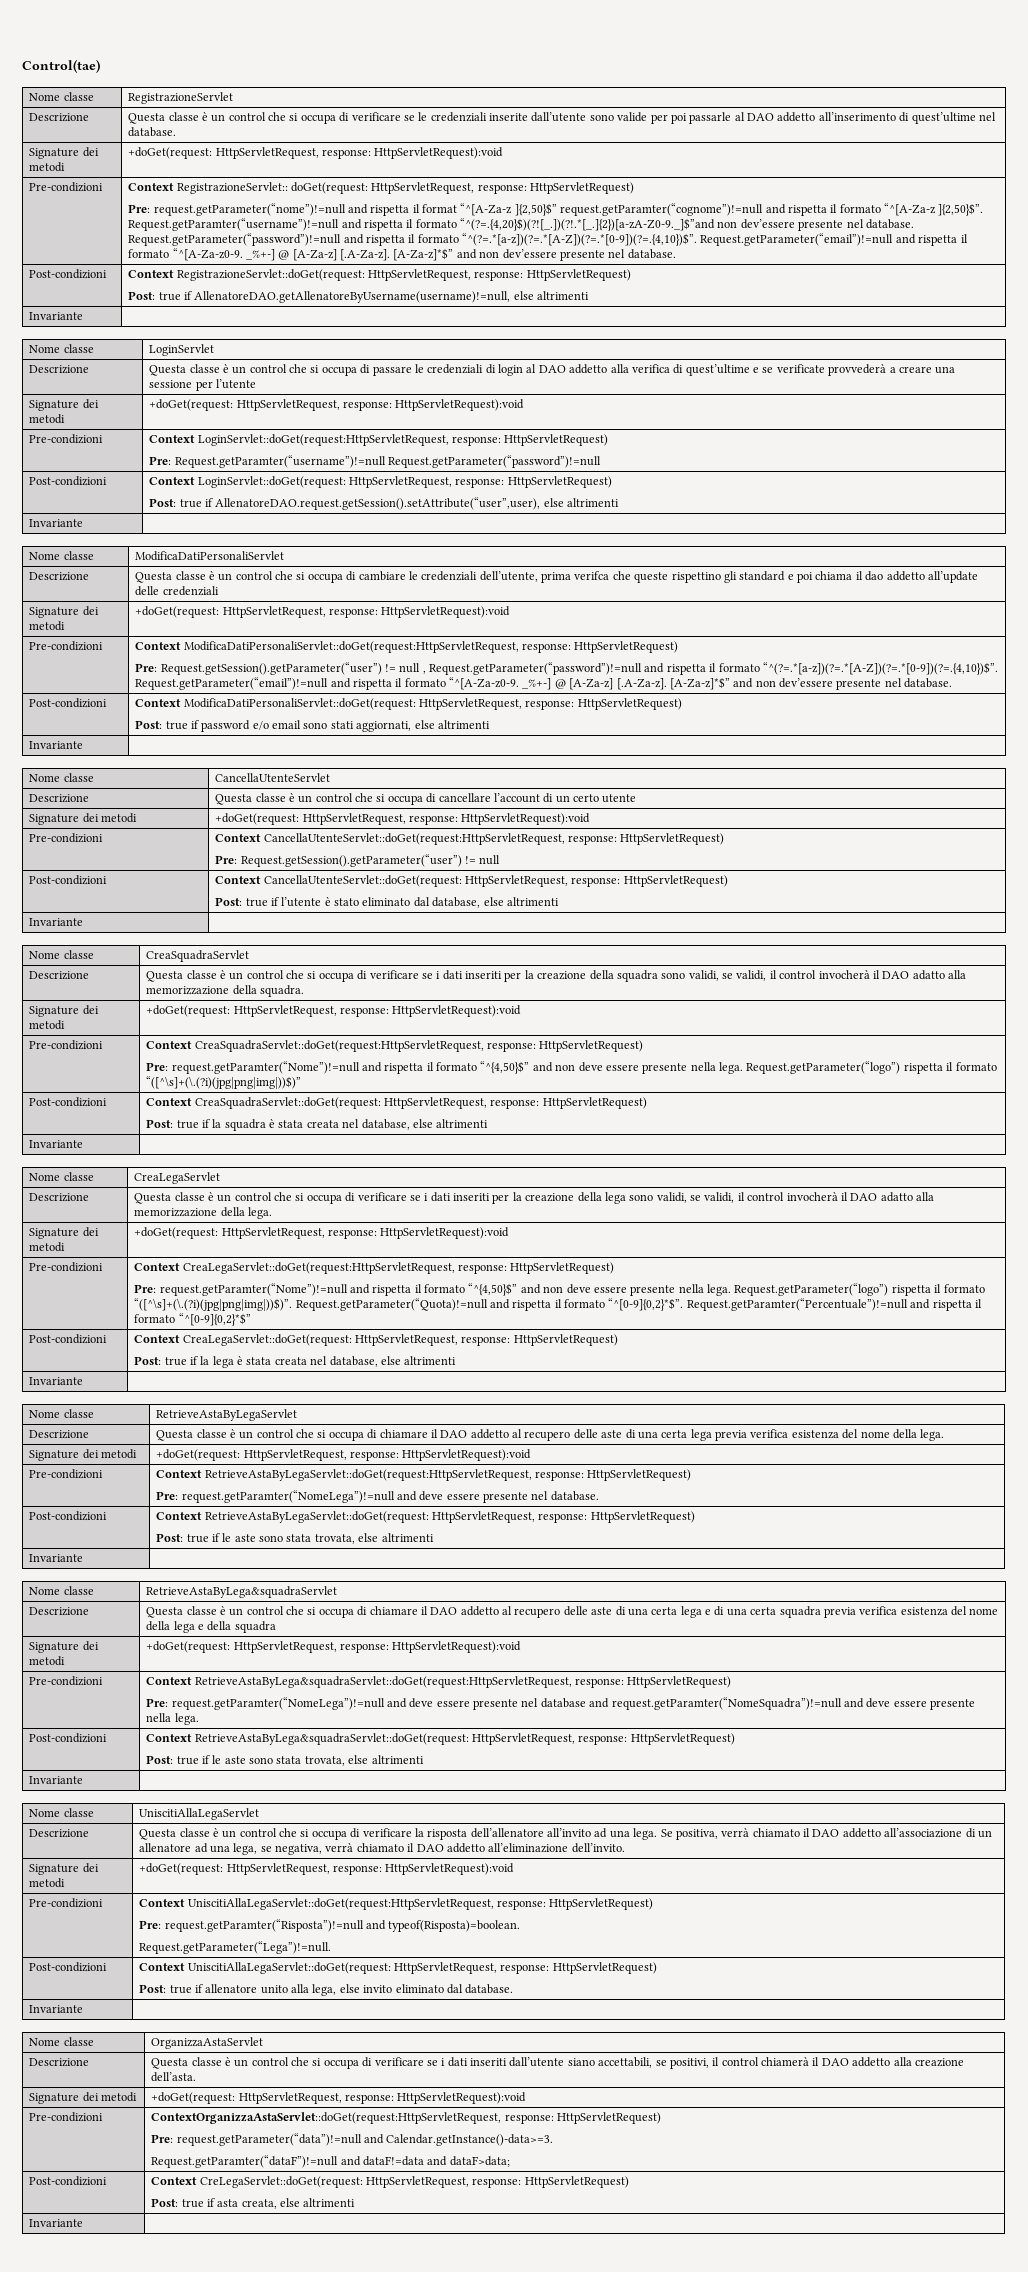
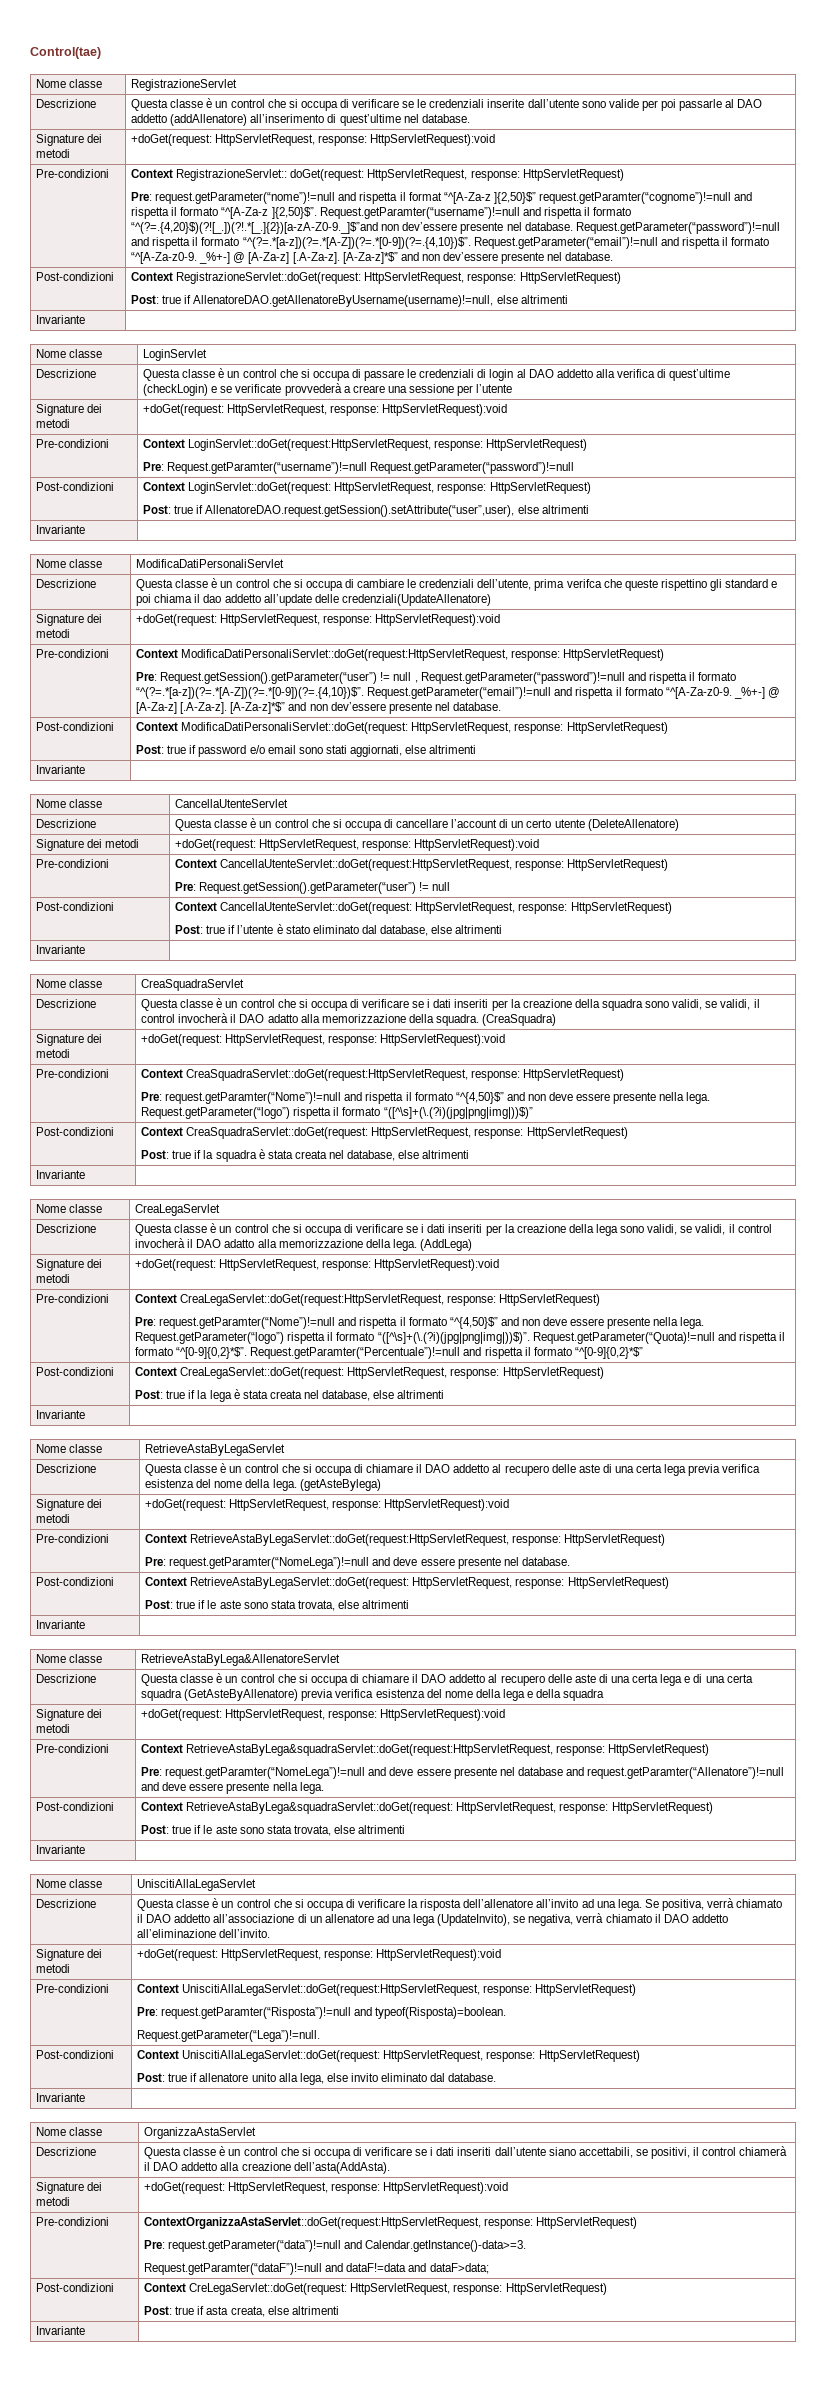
(816, 117) none -> [170,114,248,126] (addAllenatore)
(750, 370) none -> [143,384,209,396] (checkLogin)
[162,586,219,596] credenziali -> [341,594,491,606] credenziali(UpdateAllenatore)
(637, 798) none -> [587,819,679,831] (DeleteAllenatore)
(304, 991) none -> [482,1014,557,1026] (CreaSquadra)
(272, 1213) none -> [419,1239,472,1251] (AddLega)
(945, 1435) none -> [299,1479,381,1491] (getAsteBylega)
[146,1586,338,1598] RetrieveAstaByLega&squadraServlet -> [141,1654,341,1666] RetrieveAstaByLega&AllenatoreServlet
(821, 1612) none -> [184,1689,299,1701] (GetAsteByAllenatore)
[611,1697,842,1710] request.getParamter(“NomeSquadra”)!=null -> [587,1767,785,1779] request.getParamter(“Allenatore”)!=null
[233,1843,258,1855] lega, -> [413,1914,511,1926] lega (UpdateInvito),
[151,2072,197,2082] dell’asta. -> [293,2162,390,2174] dell’asta(AddAsta).

